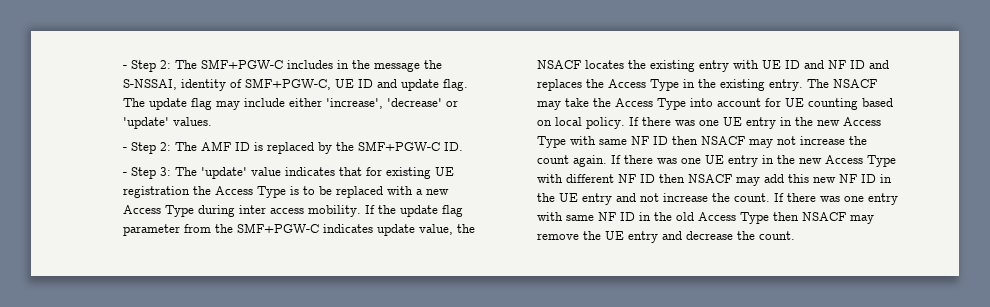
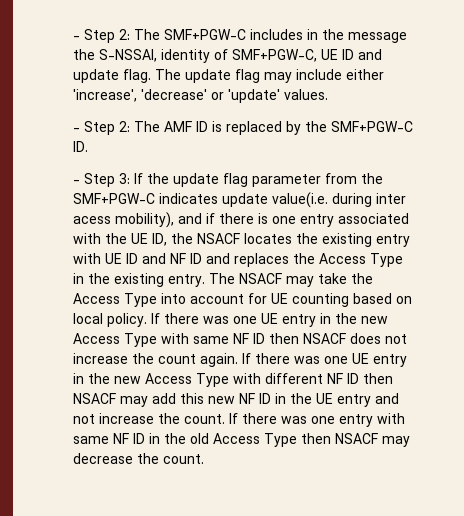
[175,167,455,179] [123,186,450,198] [123,205,362,217] The 'update' value indicates that for existing UE registration the Access Type is to be replaced with a new Access Type during inter access mobility. -> (130, 178) none
[419,224,454,235] value, -> [271,192,406,208] [72,212,409,228] [72,233,167,246] value(i.e. during inter acess mobility), and if there is one entry associated with the UE ID,
[749,139,774,148] may -> [349,333,381,344] does
[537,231,683,243] remove the UE entry and -> (410, 441) none

